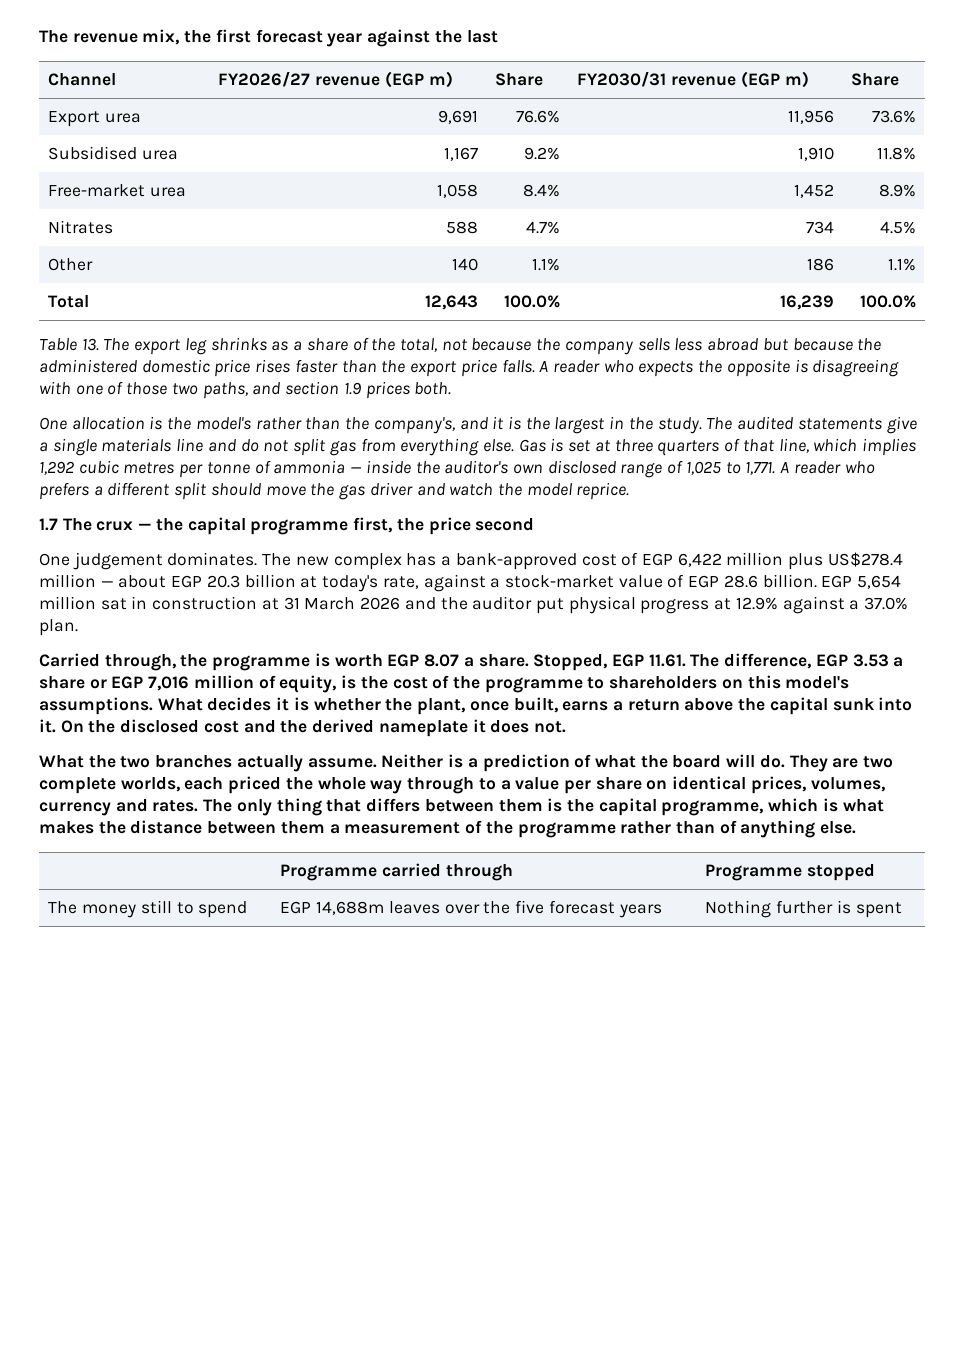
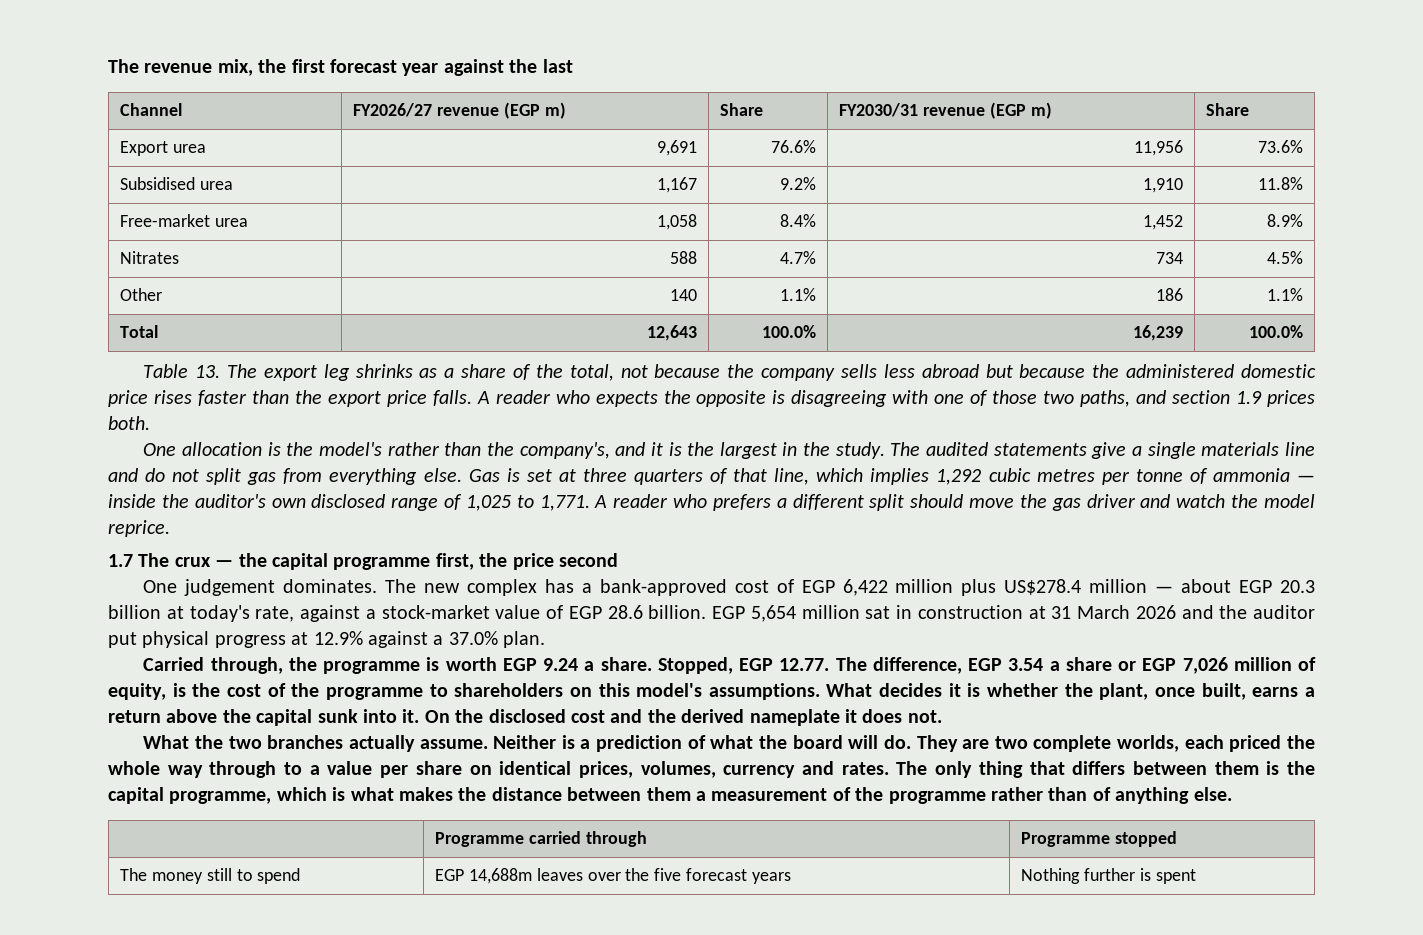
[424,654,460,667] 8.07 -> [543,658,579,671] 9.24
[648,654,686,667] 11.61. -> [779,658,830,671] 12.77.
[852,654,889,667] 3.53 -> [1008,658,1044,671] 3.54
[148,676,190,691] 7,016 -> [1182,657,1228,674] 7,026

